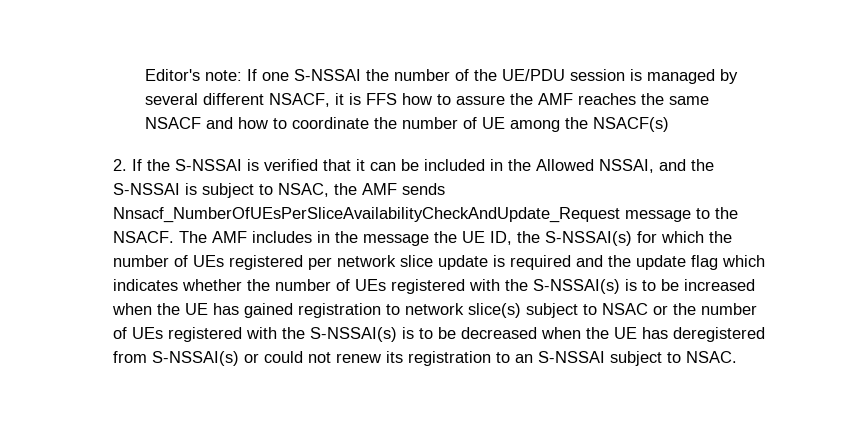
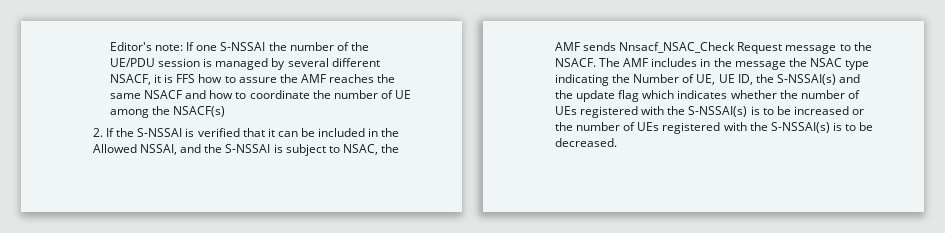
[112,207,620,223] Nnsacf_NumberOfUEsPerSliceAvailabilityCheckAndUpdate_Request -> [619,42,783,54] Nnsacf_NSAC_Check Request
[461,231,732,246] [112,255,571,270] UE ID, the S-NSSAI(s) for which the number of UEs registered per network slice update is required -> [809,58,869,70] [555,74,836,86] NSAC type indicating the Number of UE, UE ID, the S-NSSAI(s)
[111,303,648,318] when the UE has gained registration to network slice(s) subject to NSAC -> (849, 110) none
[460,327,765,342] [112,351,737,366] decreased when the UE has deregistered from S-NSSAI(s) or could not renew its registration to an S-NSSAI subject to NSAC. -> [555,138,618,147] decreased.

